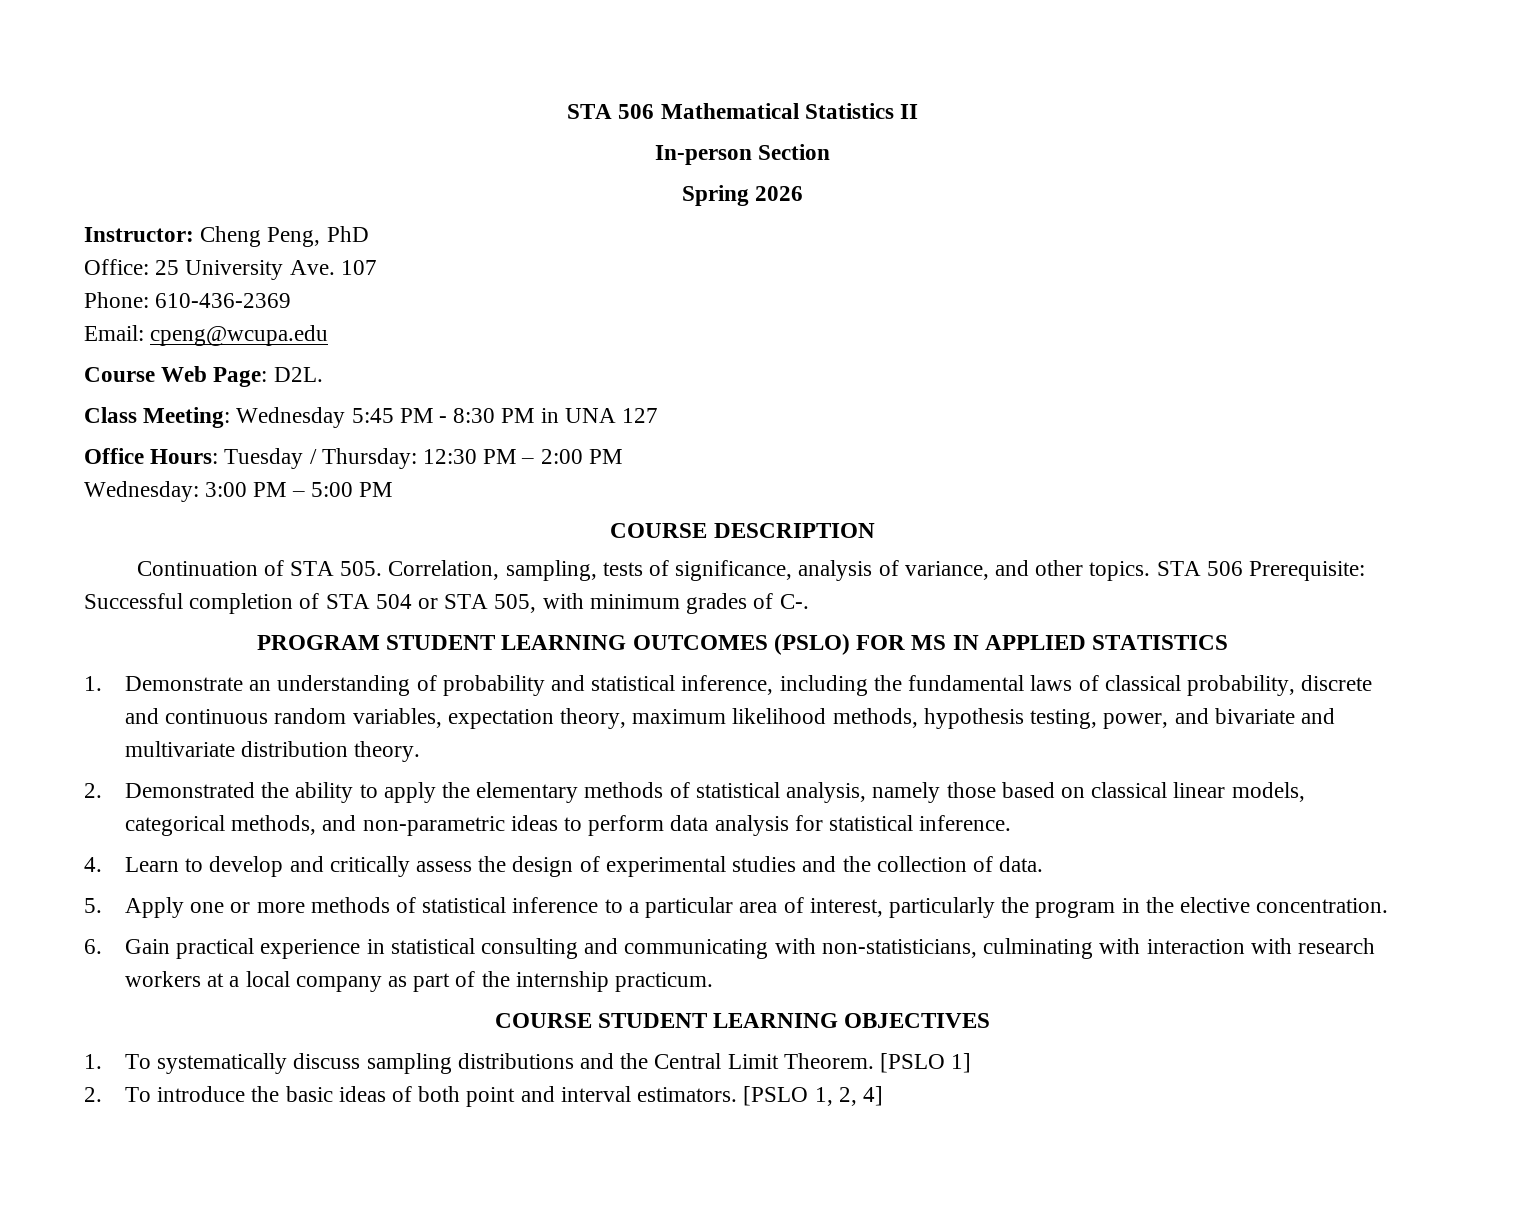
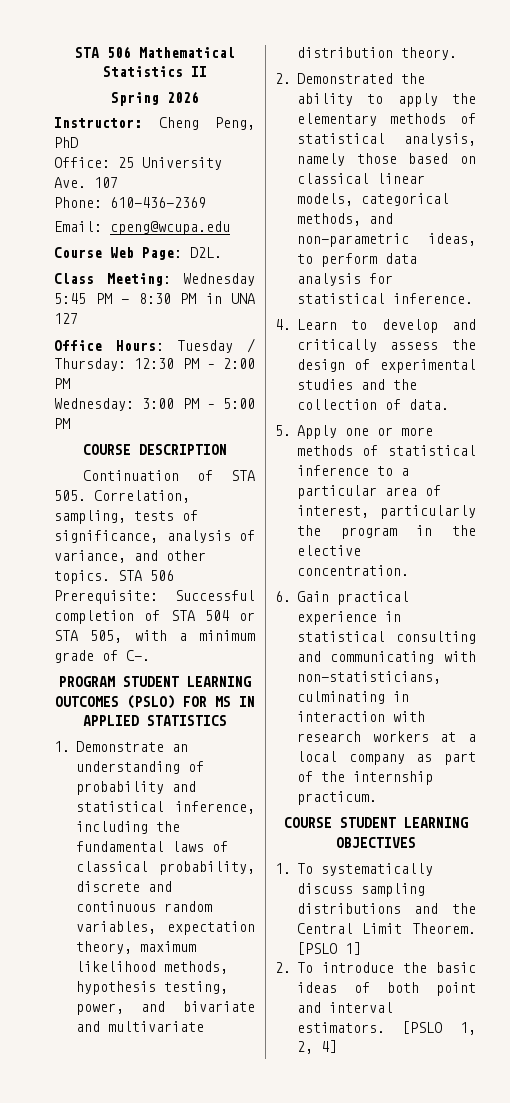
[654,144,831,165] // In-person Section -> (207, 71) none
[589,593,748,614] minimum grades -> [178,630,255,641] [54,650,94,663] a minimum grade
[510,815,558,831] ideas -> [428,233,476,246] ideas,
[1099,938,1141,954] with -> [392,691,409,702] in

